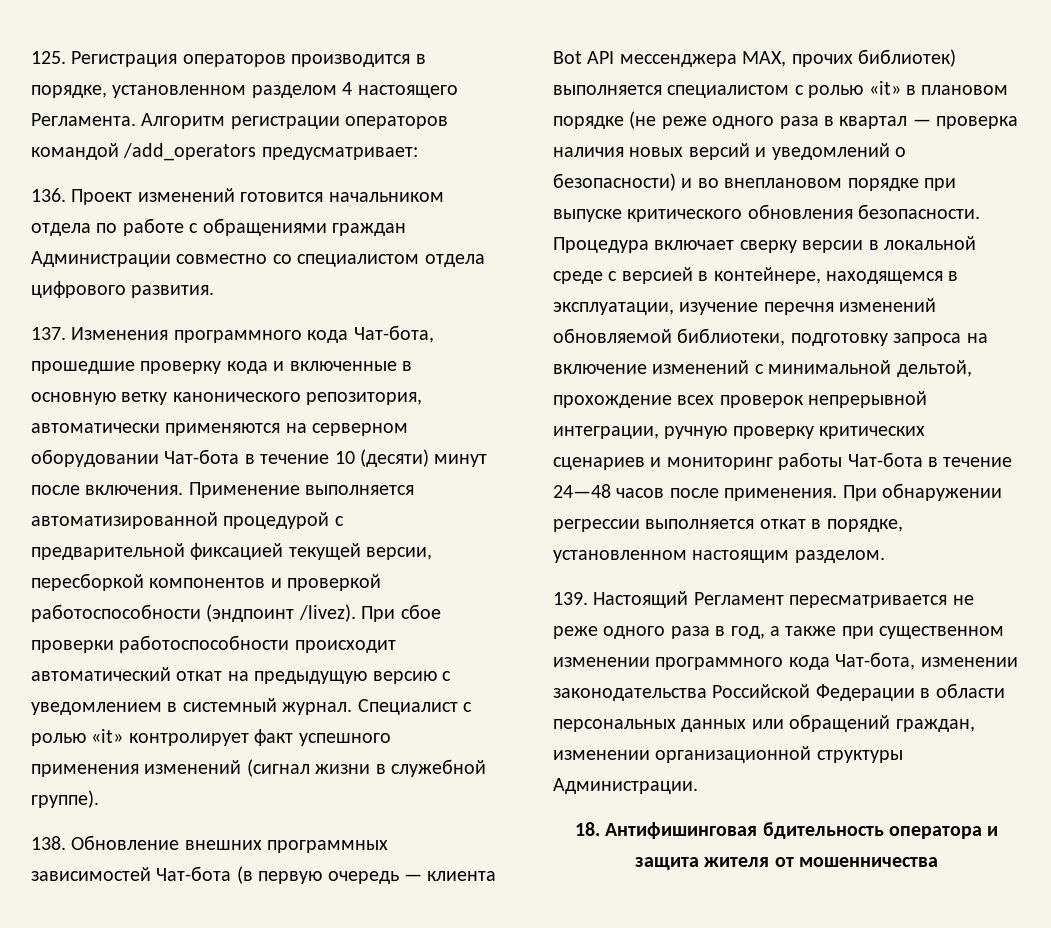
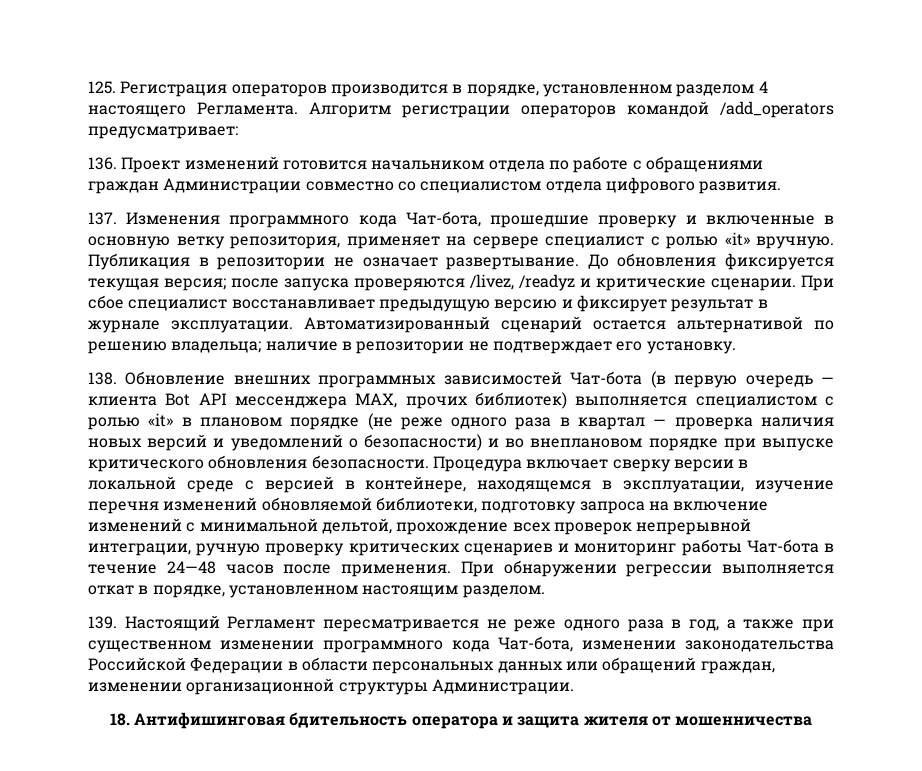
[226,361,268,374] кода -> (678, 221) none
[172,392,423,405] [31,423,409,436] [31,449,488,467] [31,482,415,498] [31,512,344,529] [31,543,433,560] [31,573,382,591] [31,604,441,622] [31,635,396,653] [31,667,451,684] [31,698,472,715] [31,729,391,746] [31,759,486,777] [31,790,99,808] канонического репозитория, автоматически применяются на серверном оборудовании Чат-бота в течение 10 (десяти) минут после включения. Применение выполняется автоматизированной процедурой с предварительной фиксацией текущей версии, пересборкой компонентов и проверкой работоспособности (эндпоинт /livez). При сбое проверки работоспособности происходит автоматический откат на предыдущую версию с уведомлением в системный журнал. Специалист с ролью «it» контролирует факт успешного применения изменений (сигнал жизни в служебной группе). -> [230,232,834,249] [88,253,834,270] [88,274,834,291] [88,295,768,312] [88,316,834,333] [88,341,736,354] репозитория, применяет на сервере специалист с ролью «it» вручную. Публикация в репозитории не означает развертывание. До обновления фиксируется текущая версия; после запуска проверяются /livez, /readyz и критические сценарии. При сбое специалист восстанавливает предыдущую версию и фиксирует результат в журнале эксплуатации. Автоматизированный сценарий остается альтернативой по решению владельца; наличие в репозитории не подтверждает его установку.

